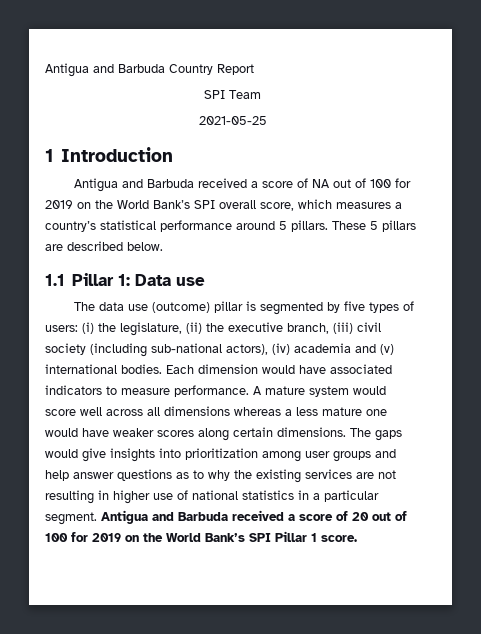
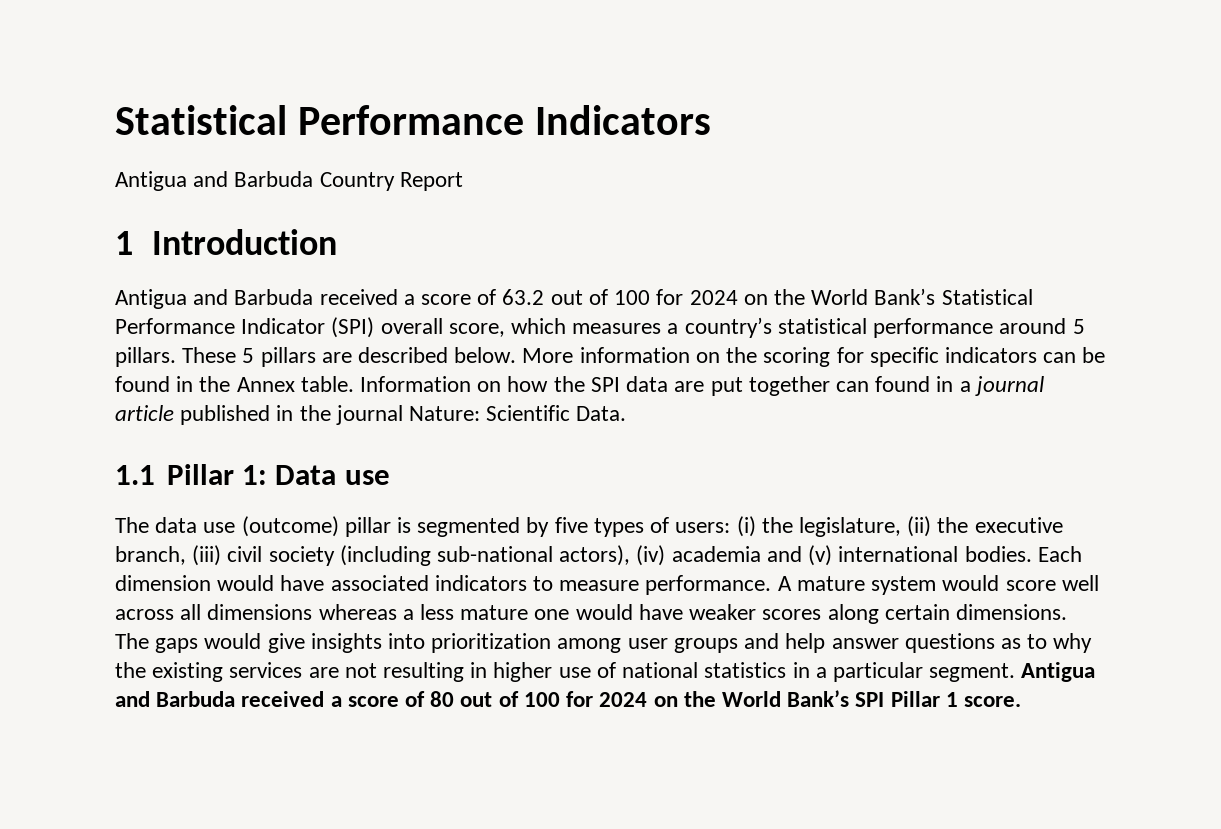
(45, 70) none -> [115,105,712,135] Statistical Performance Indicators //
[204,90,261,99] [198,116,267,125] // SPI Team // 2021-05-25 -> (463, 181) none
[312,178,412,188] [45,200,215,209] NA out of 100 for 2019 on the World Bank’s SPI -> [502,288,1033,305] [115,317,375,338] 63.2 out of 100 for 2024 on the World Bank’s Statistical Performance Indicator (SPI)
(163, 246) none -> [522,347,1106,367] [115,376,1044,396] [115,405,627,425] More information on the scoring for specific indicators can be found in the Annex table. Information on how the SPI data are put together can found in a journal article published in the journal Nature: Scientific Data.
[352,511,407,521] [45,532,121,542] 20 out of 100 for 2019 -> [430,691,648,707] 80 out of 100 for 2024

